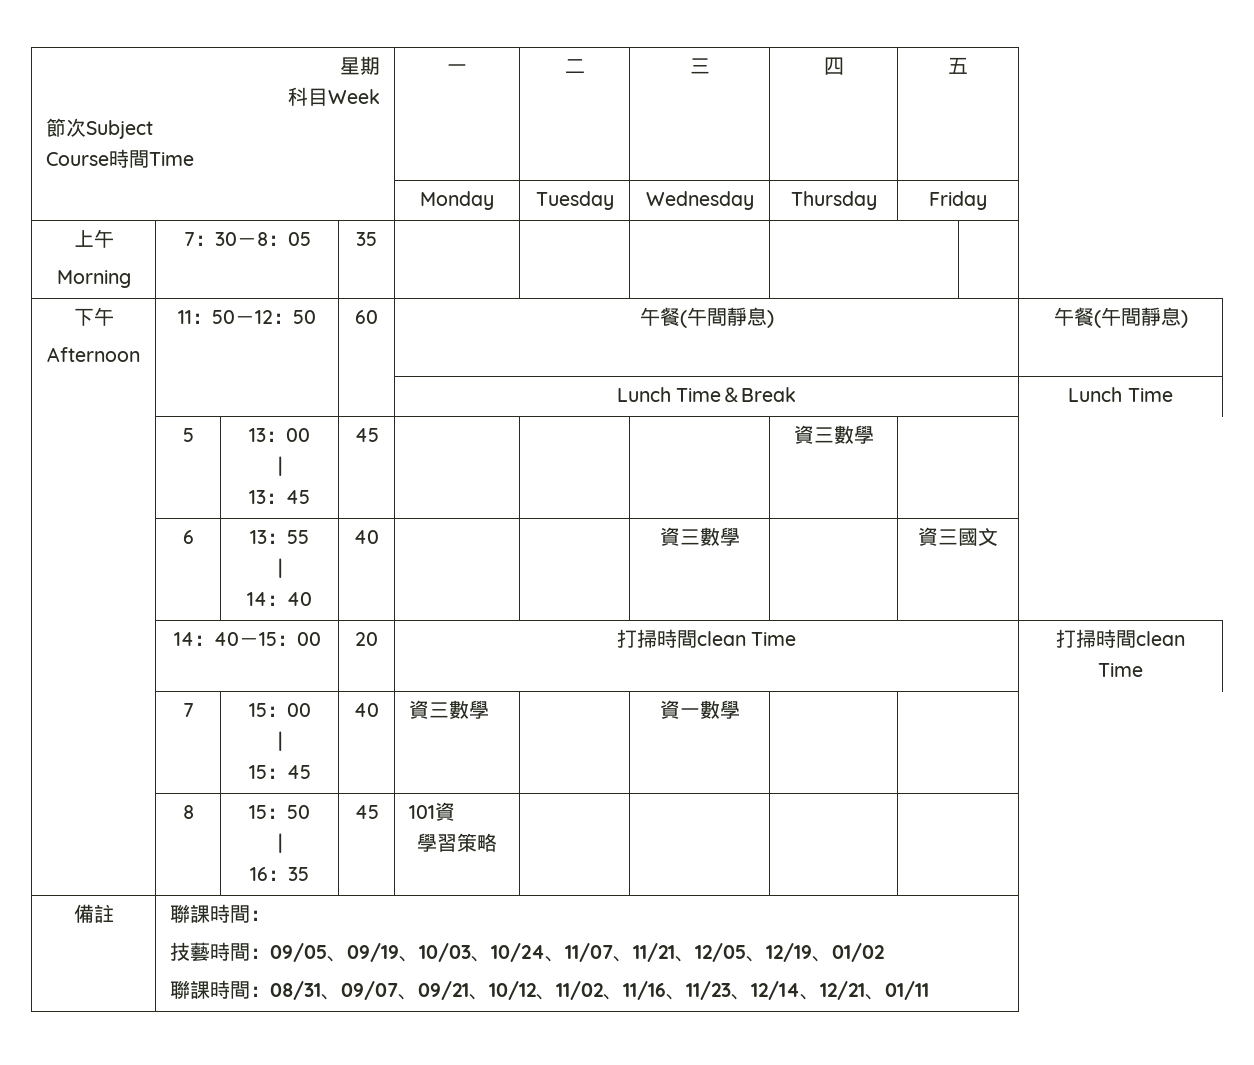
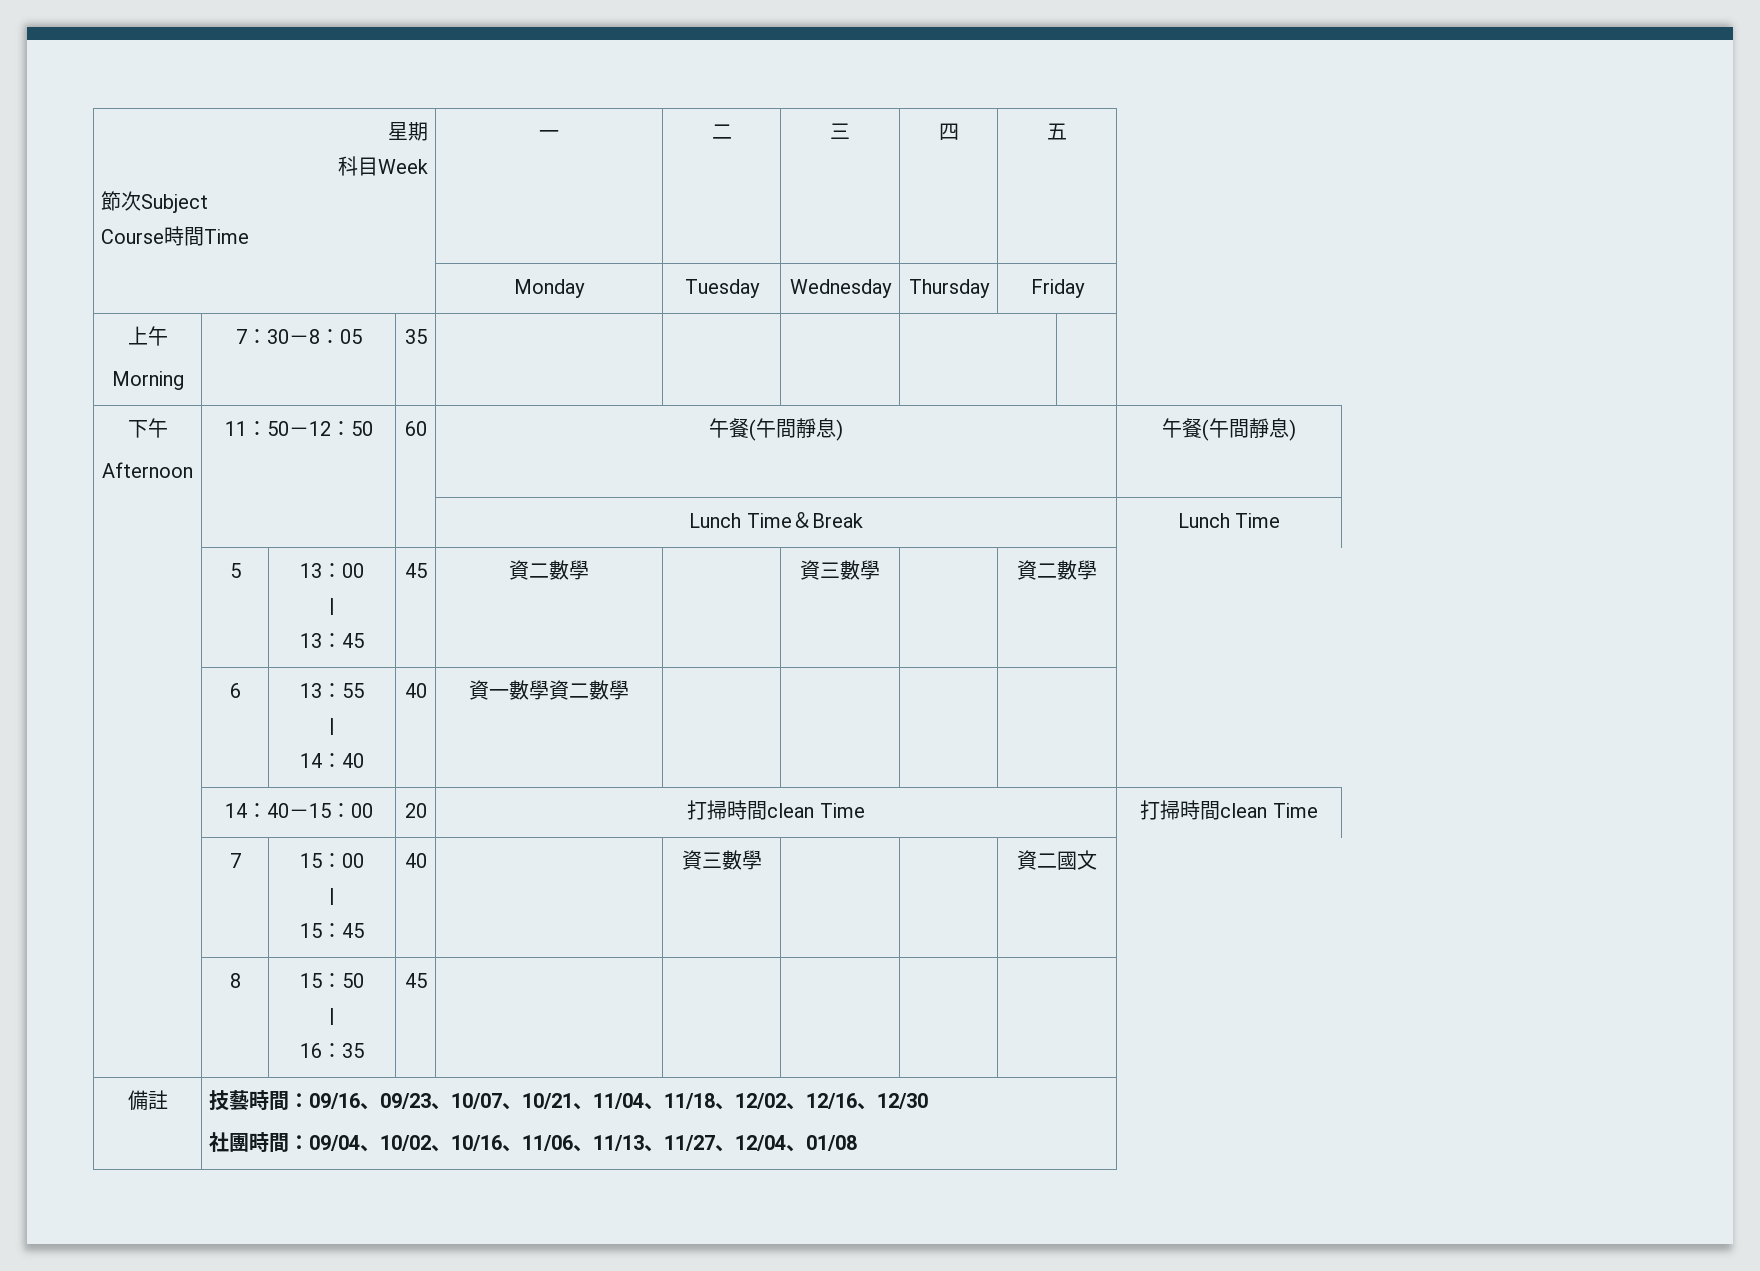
[793,425,874,444] | | | 資三數學 | -> [509,560,589,580] [800,560,880,580] [1017,560,1097,580] 資二數學 | | 資三數學 | | 資二數學
[659,527,740,546] [918,527,998,546] | | 資三數學 | | 資三國文 -> [469,680,629,700] 資一數學資二數學 | | | |
[409,700,490,719] [659,700,740,719] 資三數學 | | 資一數學 | | -> [681,850,762,870] [1017,850,1097,870] | 資三數學 | | | 資二國文
[409,802,456,821] [417,833,497,852] [73,904,114,923] [170,904,271,923] [170,942,885,962] [170,980,930,1000] 101資 // 學習策略 | | | | // 備註 | 聯課時間： // 技藝時間：09/05、09/19、10/03、10/24、11/07、11/21、12/05、12/19、01/02 // 聯課時間：08/31、09/07、09/21、10/12、11/02、11/16、11/23、12/14、12/21、01/11 -> [127,1090,168,1111] [209,1090,929,1111] [209,1132,858,1152] | | | | // 備註 | 技藝時間：09/16、09/23、10/07、10/21、11/04、11/18、12/02、12/16、12/30 // 社團時間：09/04、10/02、10/16、11/06、11/13、11/27、12/04、01/08

